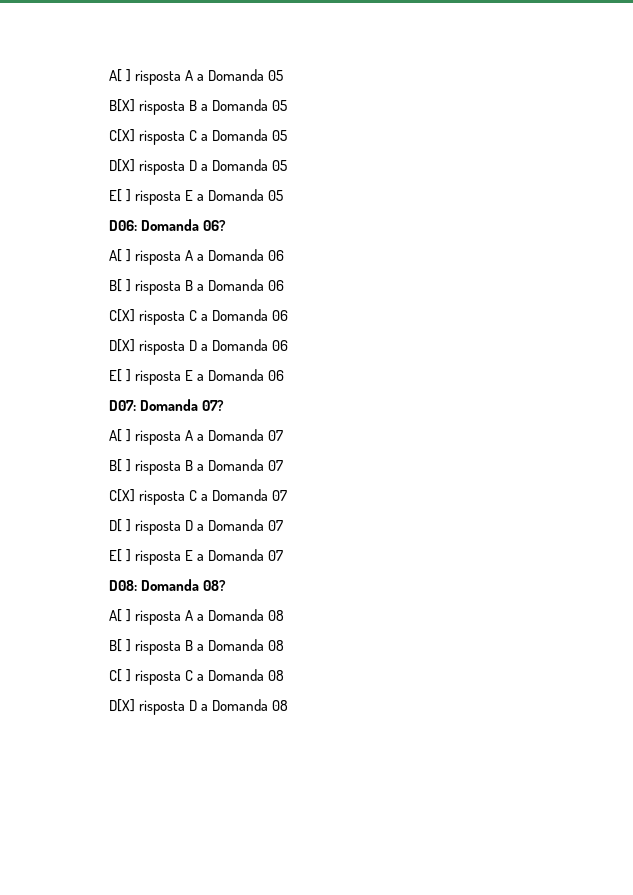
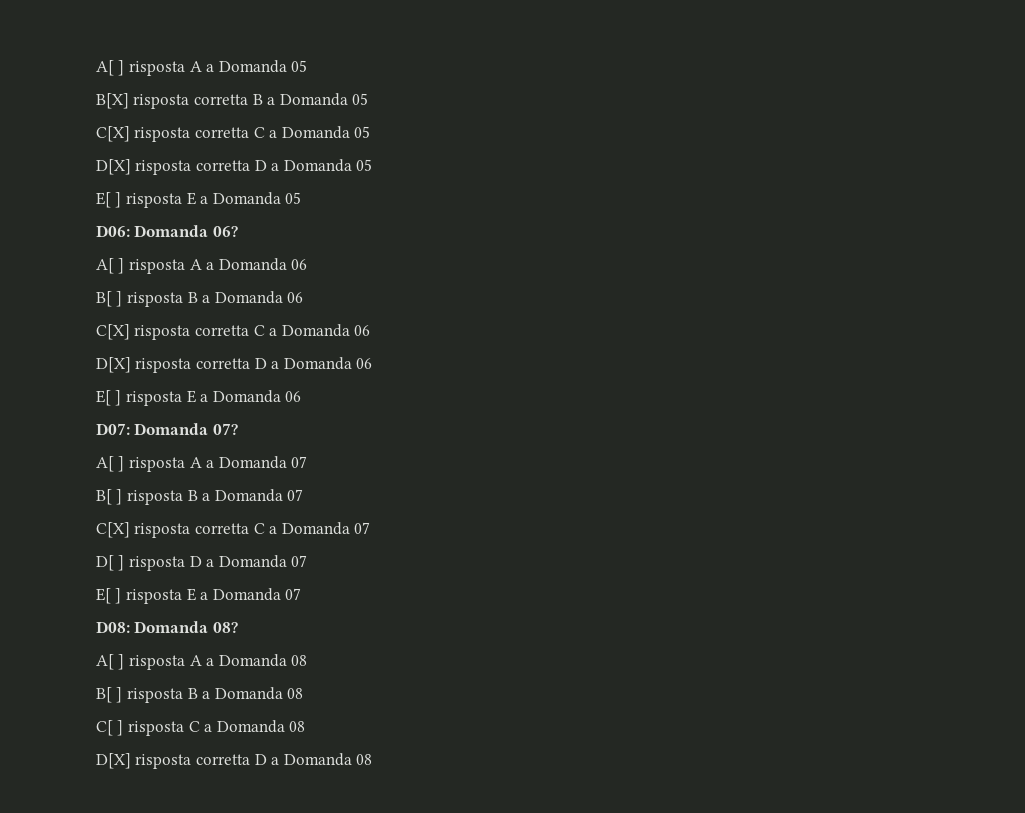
(186, 107) none -> [193,94,248,105] corretta
(186, 137) none -> [194,127,249,138] corretta
(186, 167) none -> [195,160,250,171] corretta
(186, 317) none -> [194,325,249,336] corretta
(186, 347) none -> [195,358,250,369] corretta
(186, 497) none -> [194,523,249,534] corretta
(186, 707) none -> [195,754,250,765] corretta

